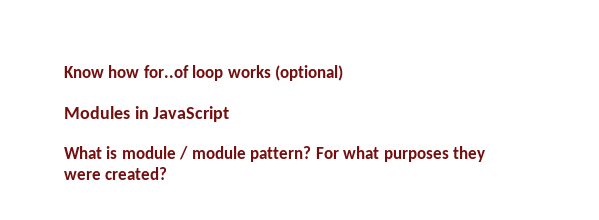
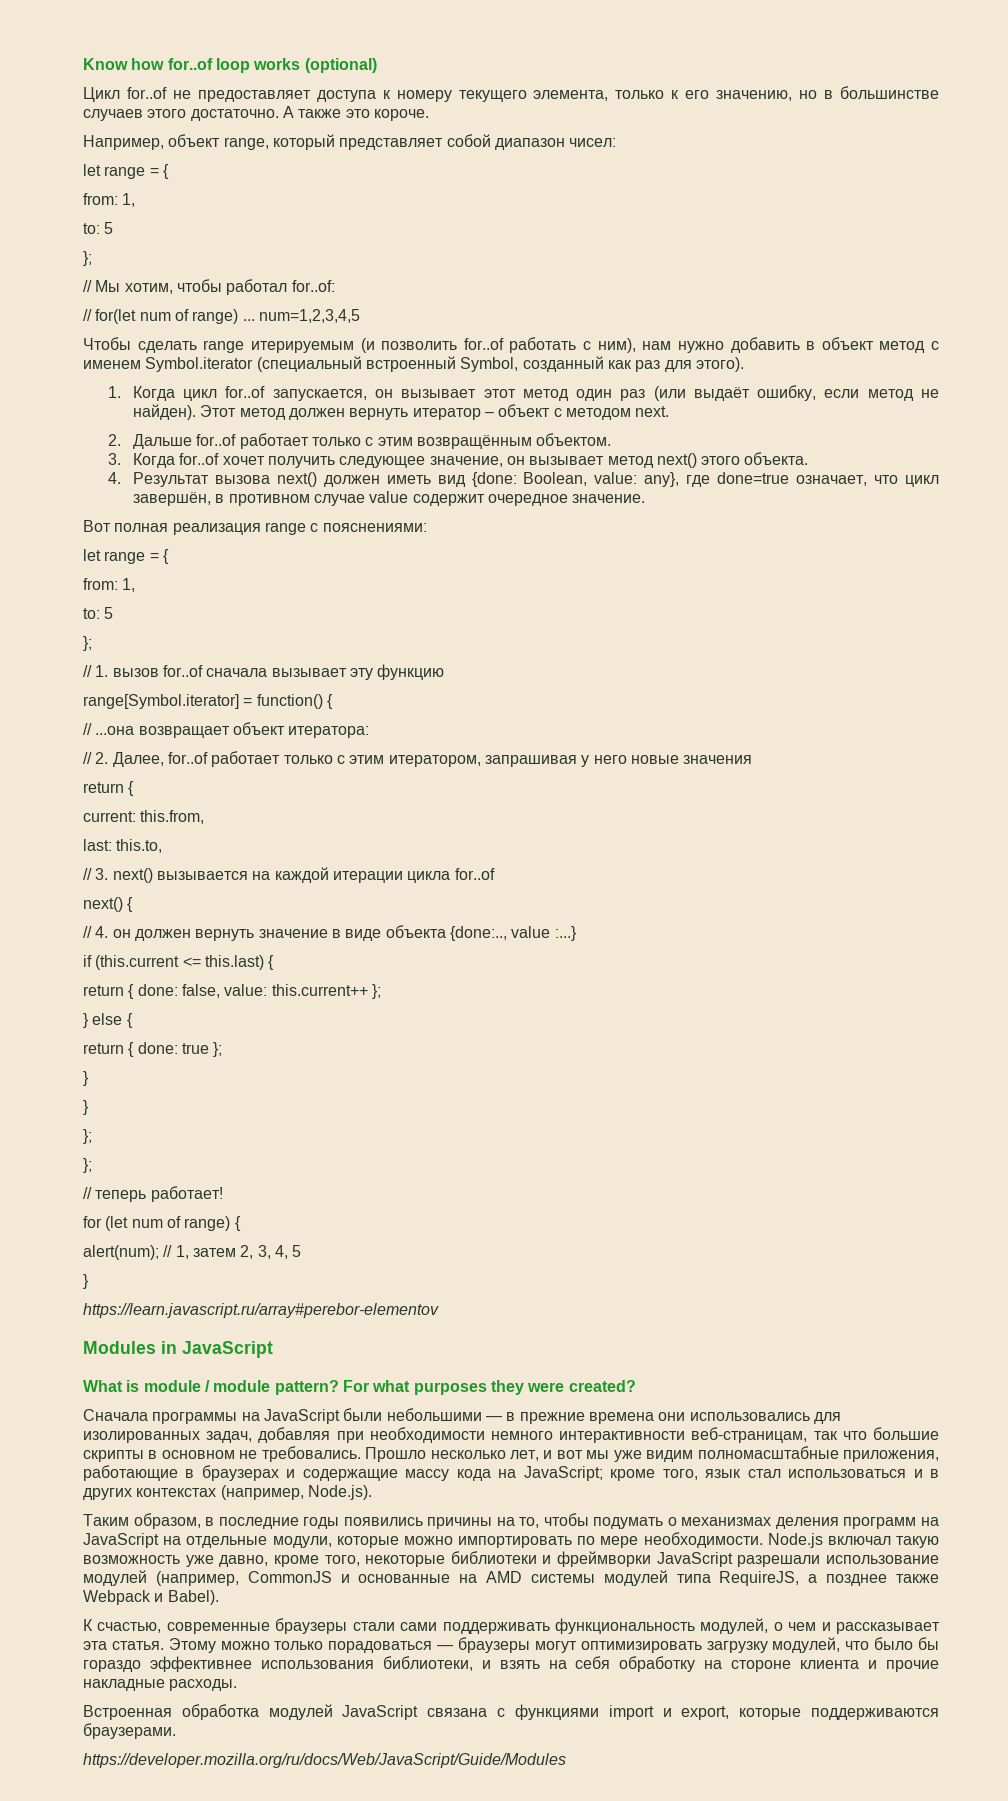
(344, 73) none -> [83,86,940,102] [83,106,429,121] [83,134,617,150] [83,164,169,179] [83,193,136,207] [83,222,114,234] [83,251,92,266] [83,279,335,295] [83,309,360,324] [83,337,939,353] [83,356,744,372] [107,385,939,401] [132,404,670,420] [107,433,612,449] [107,452,809,468] [107,472,939,487] [132,491,646,506] [83,520,427,535] [83,549,169,564] [83,578,136,592] [83,607,114,619] [83,636,92,651] [83,664,445,680] [83,694,333,709] [83,722,370,738] [83,751,753,767] [83,781,135,796] [83,810,205,824] [83,839,163,853] [83,867,495,883] [83,897,134,912] [83,925,577,941] [83,955,275,970] [83,984,381,999] [83,1013,133,1028] [83,1042,223,1057] [83,1071,89,1086] [83,1100,89,1115] [83,1129,92,1144] [83,1158,92,1173] [83,1186,223,1202] [83,1216,241,1231] [83,1245,302,1260] [83,1274,89,1289] [83,1303,439,1318] // Цикл for..of не предоставляет доступа к номеру текущего элемента, только к его значению, но в большинстве случаев этого достаточно. А также это короче. // Например, объект range, который представляет собой диапазон чисел: // let range = { // from: 1, // to: 5 // }; // // Мы хотим, чтобы работал for..of: // // for(let num of range) ... num=1,2,3,4,5 // Чтобы сделать range итерируемым (и позволить for..of работать с ним), нам нужно добавить в объект метод с именем Symbol.iterator (специальный встроенный Symbol, созданный как раз для этого). // 1. Когда цикл for..of запускается, он вызывает этот метод один раз (или выдаёт ошибку, если метод не найден). Этот метод должен вернуть итератор – объект с методом next. // 2. Дальше for..of работает только с этим возвращённым объектом. // 3. Когда for..of хочет получить следующее значение, он вызывает метод next() этого объекта. // 4. Результат вызова next() должен иметь вид {done: Boolean, value: any}, где done=true означает, что цикл завершён, в противном случае value содержит очередное значение. // Вот полная реализация range с пояснениями: // let range = { // from: 1, // to: 5 // }; // // 1. вызов for..of сначала вызывает эту функцию // range[Symbol.iterator] = function() { // // ...она возвращает объект итератора: // // 2. Далее, for..of работает только с этим итератором, запрашивая у него новые значения // return { // current: this.from, // last: this.to, // // 3. next() вызывается на каждой итерации цикла for..of // next() { // // 4. он должен вернуть значение в виде объекта {done:.., value :...} // if (this.current <= this.last) { // return { done: false, value: this.current++ }; // } else { // return { done: true }; // } // } // }; // }; // // теперь работает! // for (let num of range) { // alert(num); // 1, затем 2, 3, 4, 5 // } // https://learn.javascript.ru/array#perebor-elementov
(168, 173) none -> [83,1408,841,1424] [83,1427,940,1443] [83,1446,940,1462] [83,1465,940,1481] [83,1485,372,1500] [83,1513,939,1529] [83,1532,939,1548] [83,1551,939,1567] [83,1570,939,1586] [83,1590,219,1605] [83,1618,940,1634] [83,1637,940,1653] [83,1656,939,1672] [83,1679,238,1691] [83,1704,940,1720] [83,1723,176,1739] [83,1753,566,1768] // Сначала программы на JavaScript были небольшими — в прежние времена они использовались для изолированных задач, добавляя при необходимости немного интерактивности веб-страницам, так что большие скрипты в основном не требовались. Прошло несколько лет, и вот мы уже видим полномасштабные приложения, работающие в браузерах и содержащие массу кода на JavaScript; кроме того, язык стал использоваться и в других контекстах (например, Node.js). // Таким образом, в последние годы появились причины на то, чтобы подумать о механизмах деления программ на JavaScript на отдельные модули, которые можно импортировать по мере необходимости. Node.js включал такую возможность уже давно, кроме того, некоторые библиотеки и фреймворки JavaScript разрешали использование модулей (например, CommonJS и основанные на AMD системы модулей типа RequireJS, а позднее также Webpack и Babel). // К счастью, современные браузеры стали сами поддерживать функциональность модулей, о чем и рассказывает эта статья. Этому можно только порадоваться — браузеры могут оптимизировать загрузку модулей, что было бы гораздо эффективнее использования библиотеки, и взять на себя обработку на стороне клиента и прочие накладные расходы. // Встроенная обработка модулей JavaScript связана с функциями import и export, которые поддерживаются браузерами. // https://developer.mozilla.org/ru/docs/Web/JavaScript/Guide/Modules

